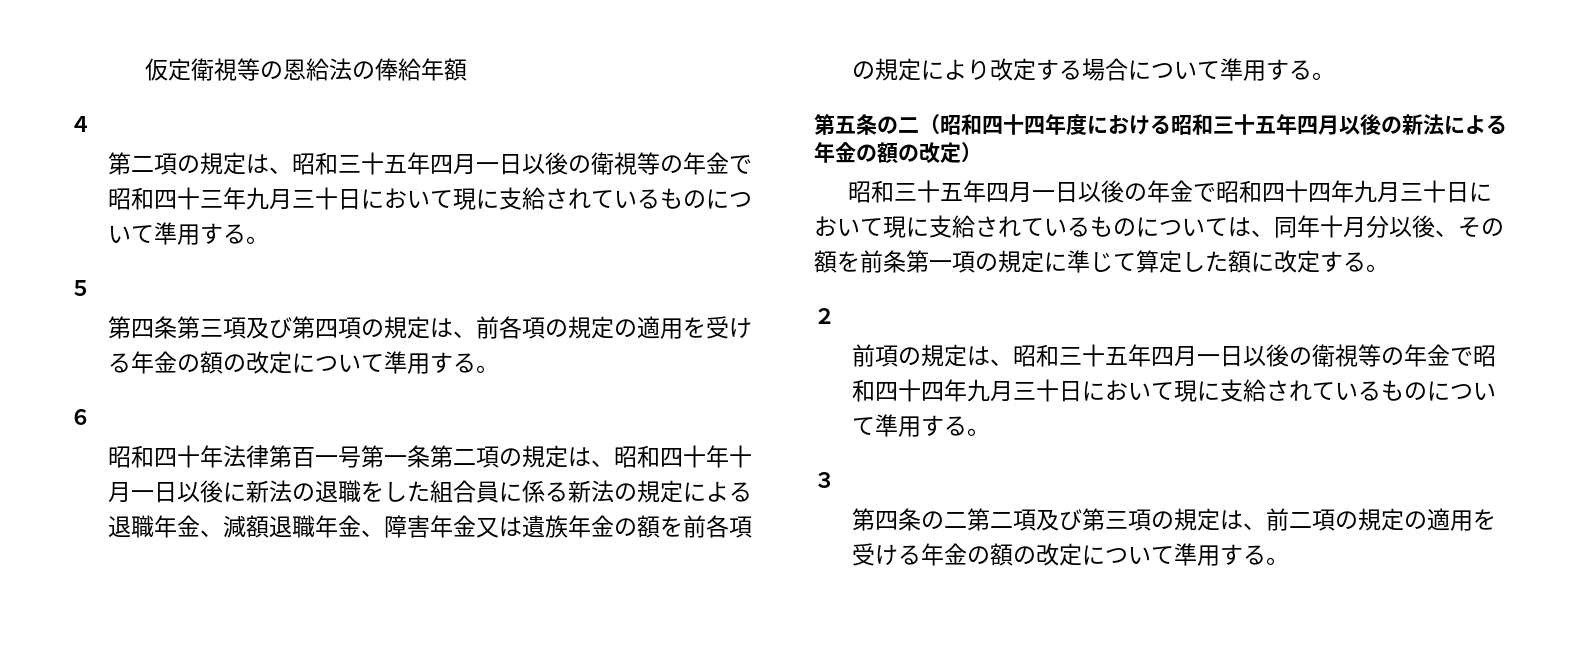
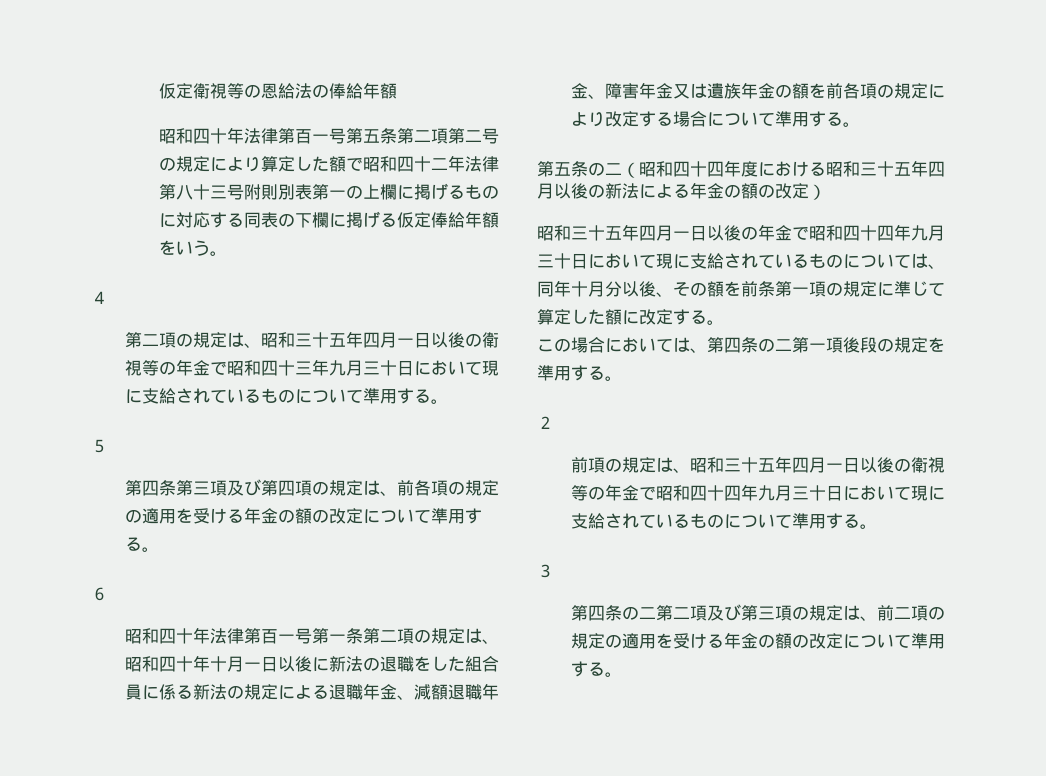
(468, 69) none -> [158,127,499,144] [158,155,499,172] [158,183,499,200] [158,211,499,228] [158,240,227,256] // 昭和四十年法律第百一号第五条第二項第二号の規定により算定した額で昭和四十二年法律第八十三号附則別表第一の上欄に掲げるものに対応する同表の下欄に掲げる仮定俸給年額をいう。
(1389, 268) none -> [537,337,945,353] [537,365,622,381] // この場合においては、第四条の二第一項後段の規定を準用する。

